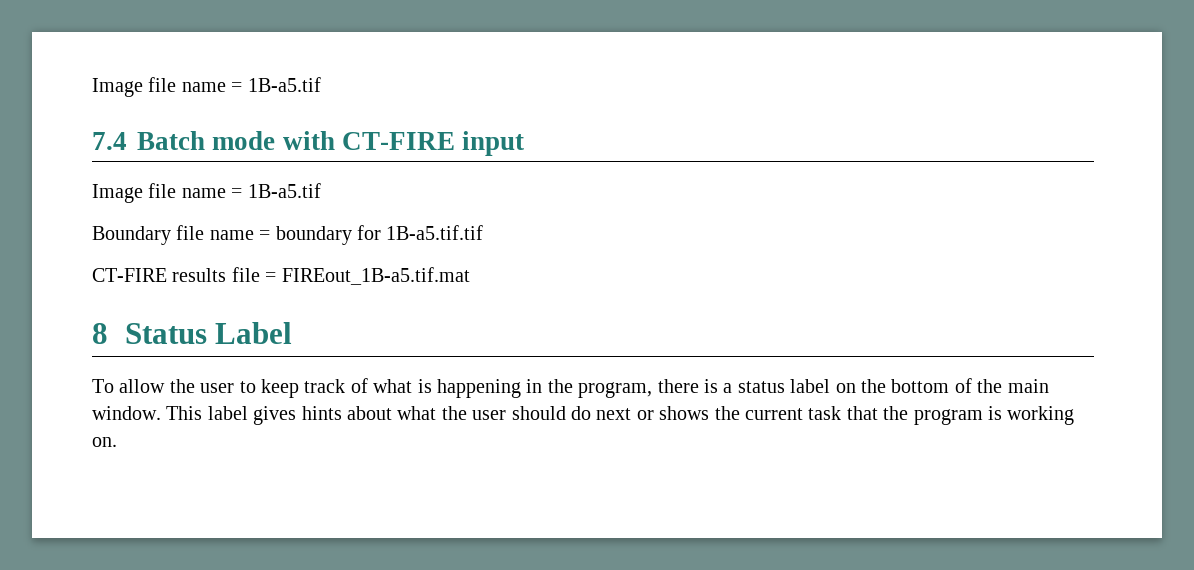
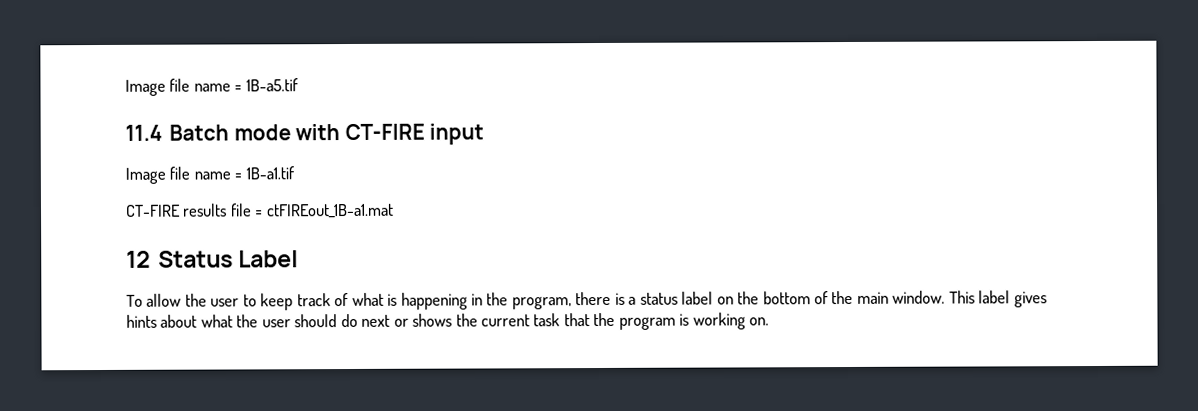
[92,77,321,97] [92,132,127,150] Image file name = 1B-a5.tif // 7.4 -> [125,78,299,96] [125,124,162,141] Image file name = 1B-a5.tif // 11.4
[247,183,321,198] [92,225,484,245] 1B-a5.tif // Boundary file name = boundary for 1B-a5.tif.tif -> [245,166,295,180] 1B-a1.tif
[281,267,470,285] [92,323,108,344] FIREout_1B-a5.tif.mat // 8 -> [265,203,394,219] [126,250,151,268] ctFIREout_1B-a1.mat // 12

